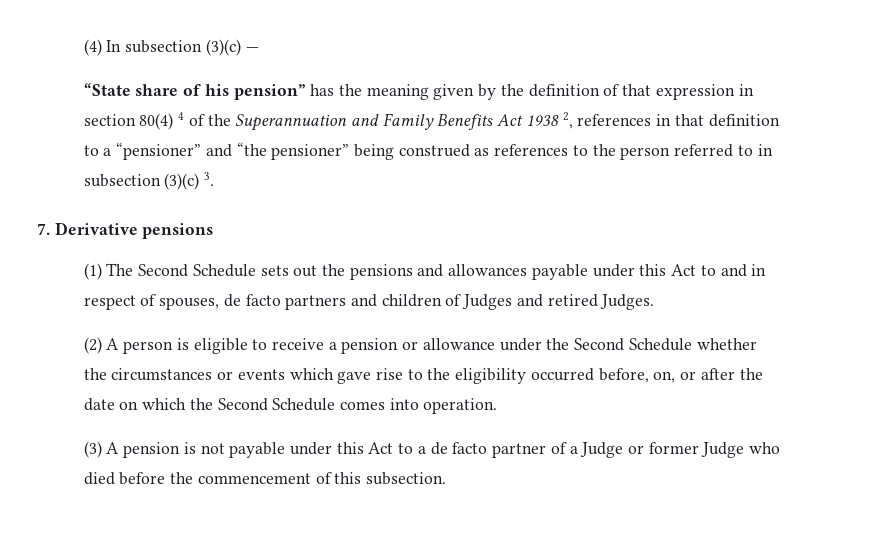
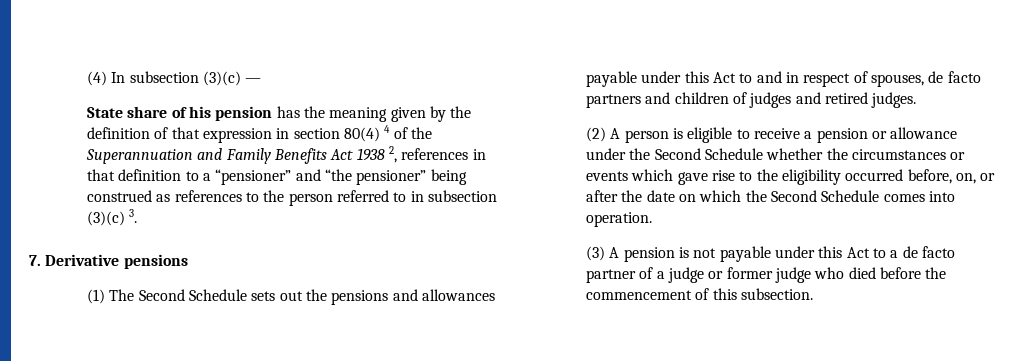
[83,83,131,96] “State -> [87,107,124,118] State
[233,84,306,100] pension” -> [215,106,273,121] pension
[462,294,513,310] Judges -> [749,92,792,108] judges
[600,294,655,310] Judges. -> [871,92,917,108] judges.
[580,442,624,458] Judge -> [668,267,705,283] judge
[701,442,745,458] Judge -> [775,267,812,283] judge

